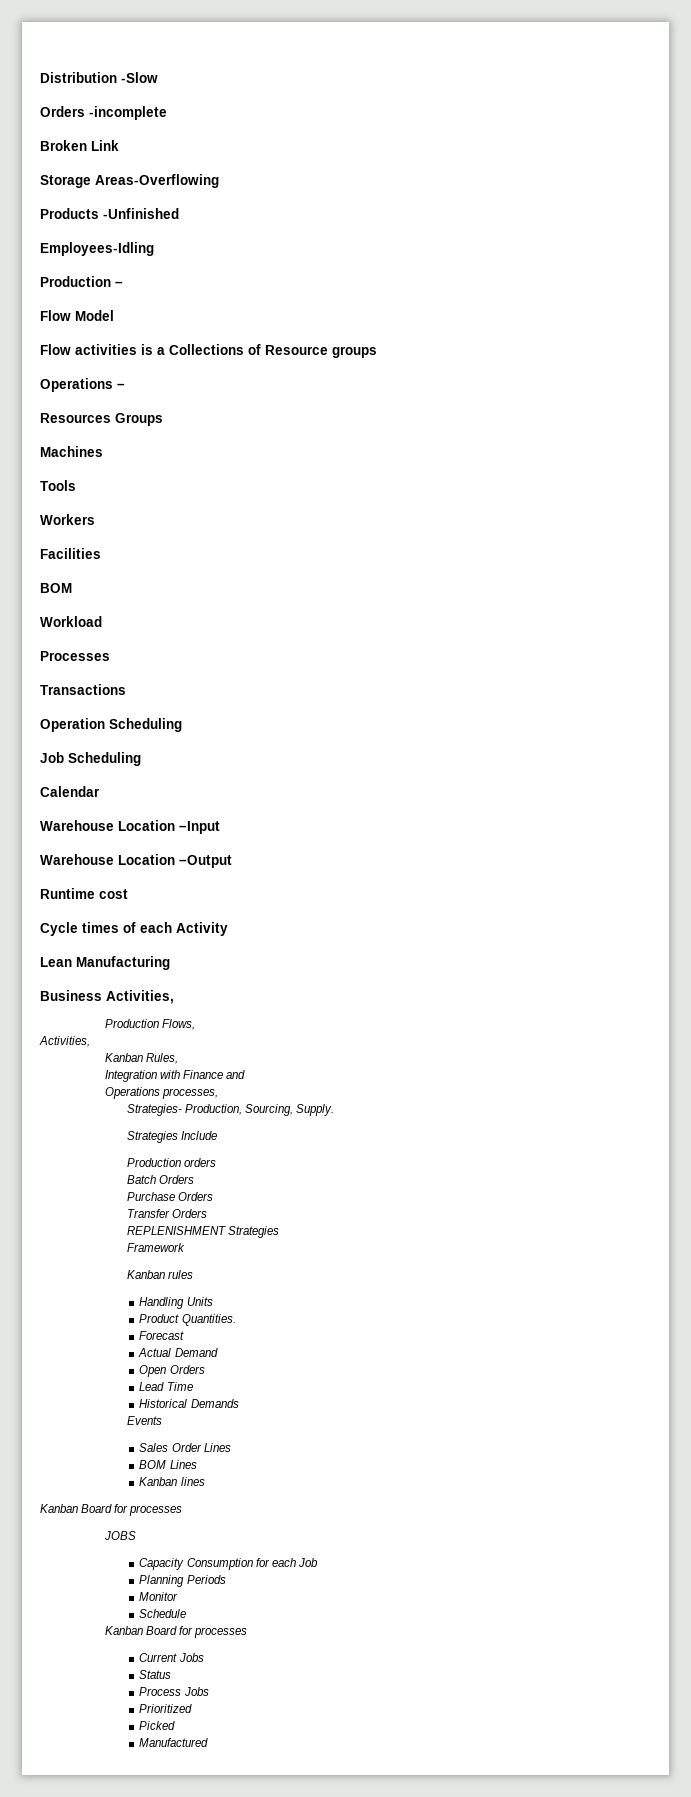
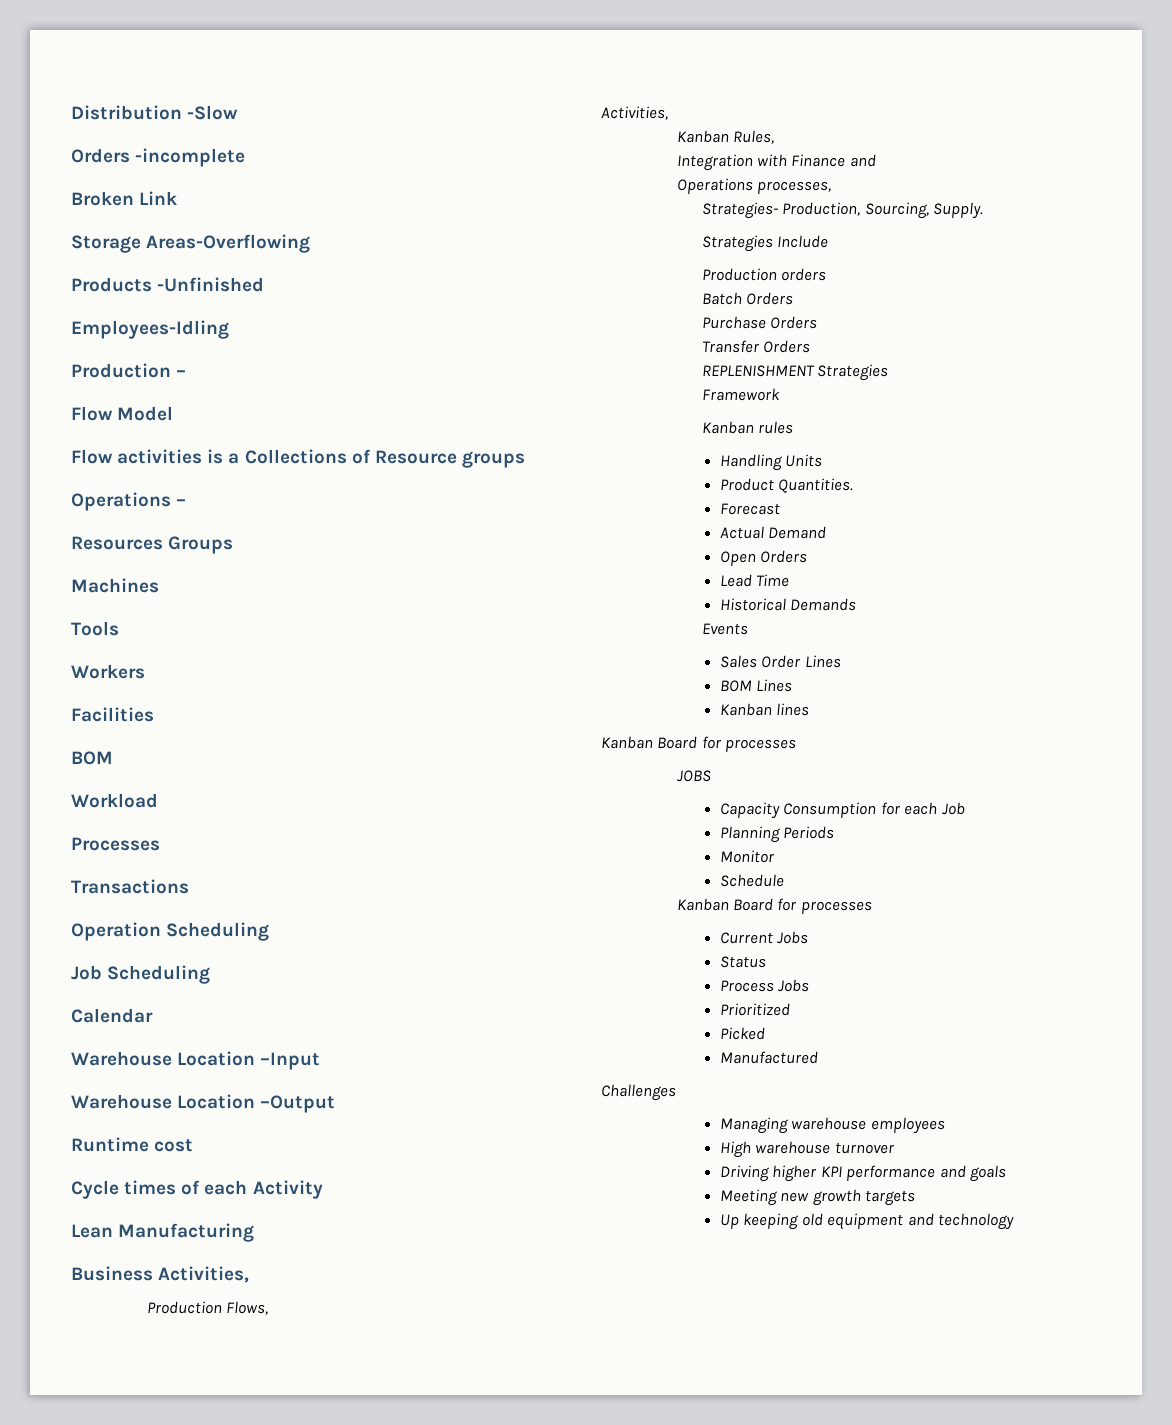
(209, 1742) none -> [601,1084,676,1101] [719,1117,945,1134] [719,1141,895,1158] [719,1165,1007,1182] [719,1189,916,1206] [719,1213,1015,1230] // Challenges // Managing warehouse employees // High warehouse turnover // Driving higher KPI performance and goals // Meeting new growth targets // Up keeping old equipment and technology

